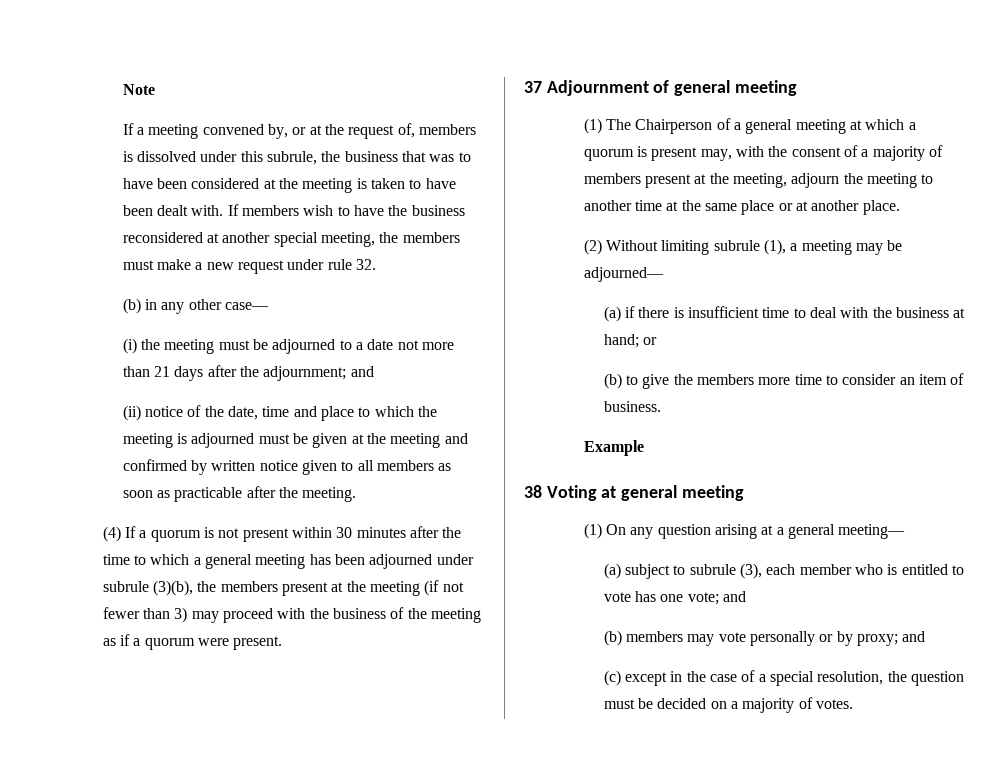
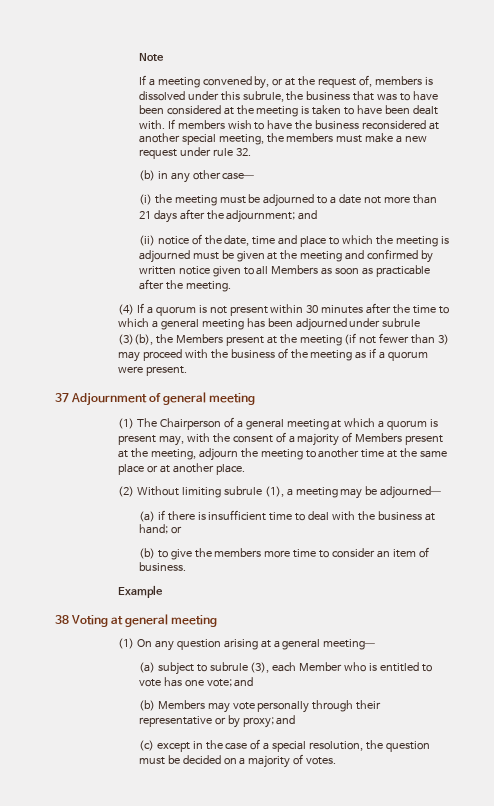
[377,460,435,471] members -> [271,265,319,274] Members
[220,581,278,592] members -> [175,334,223,343] Members
[583,173,641,184] members -> [355,433,403,442] Members
[799,564,852,575] member -> [299,662,343,671] Member
[626,631,684,642] members -> [157,700,205,709] Members
(816, 638) none -> [312,700,382,712] [138,716,212,727] through their representative

